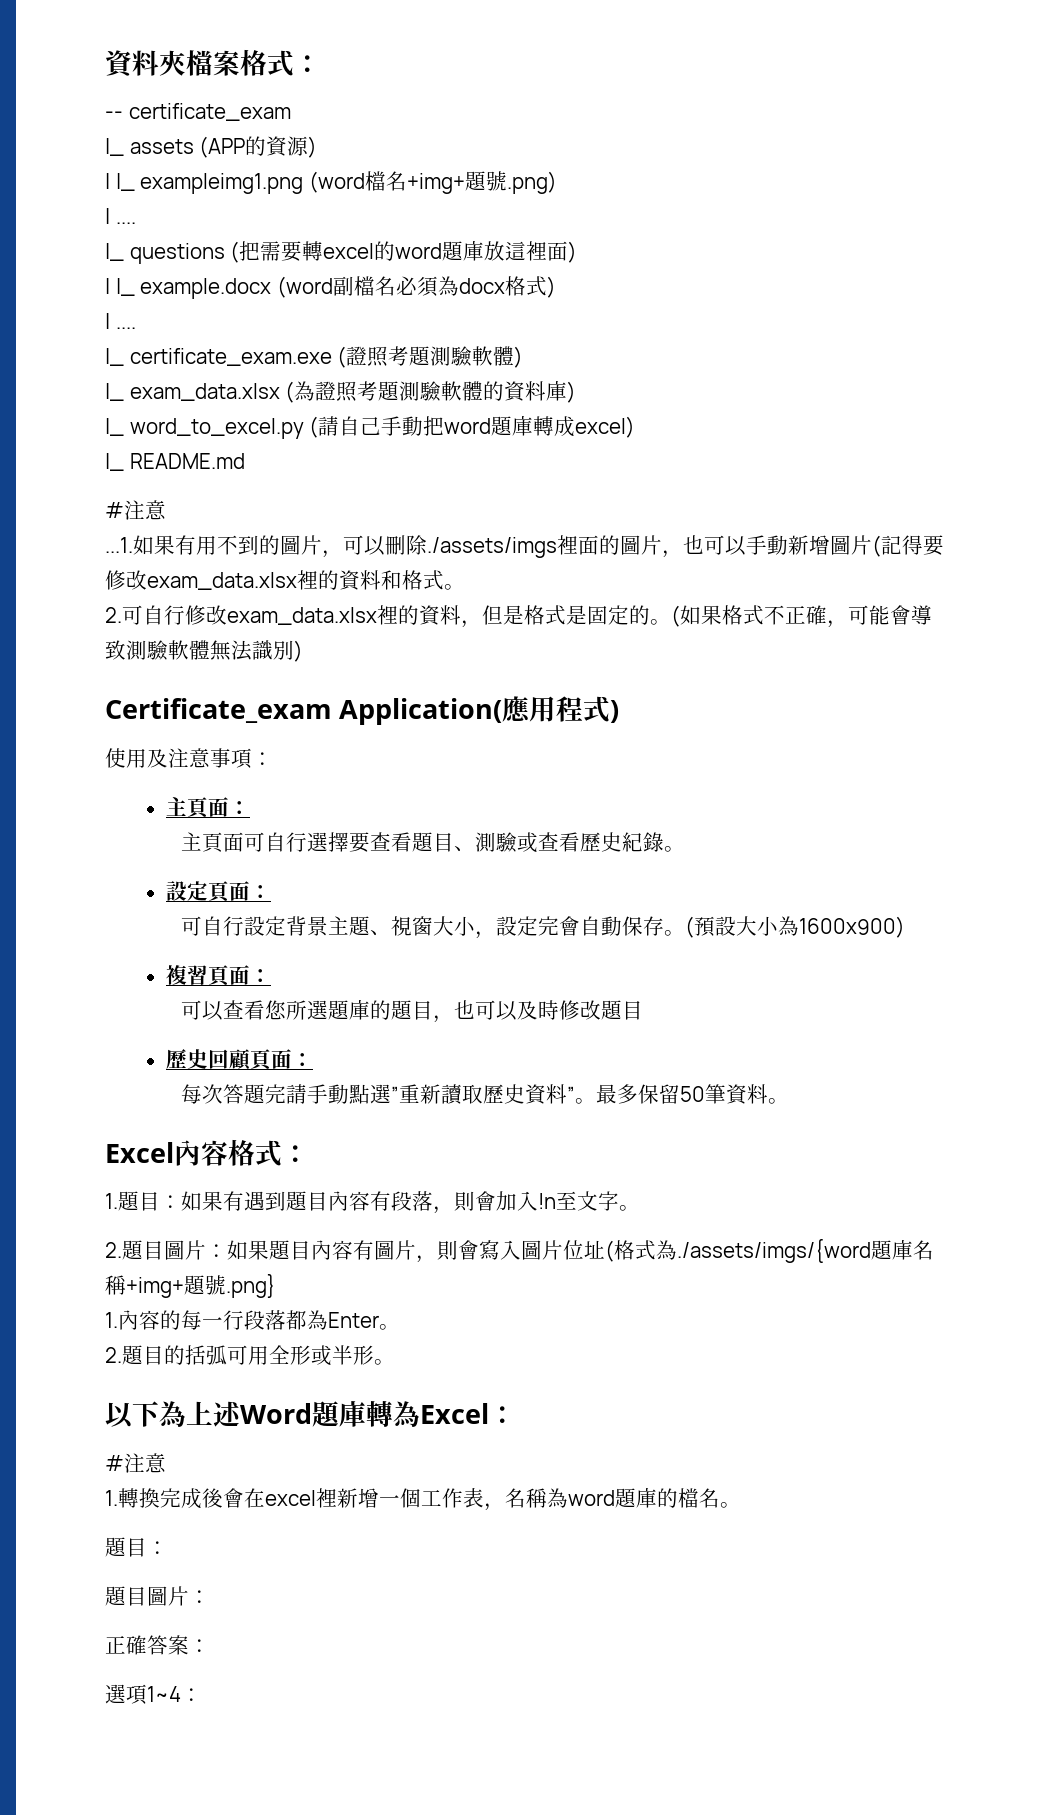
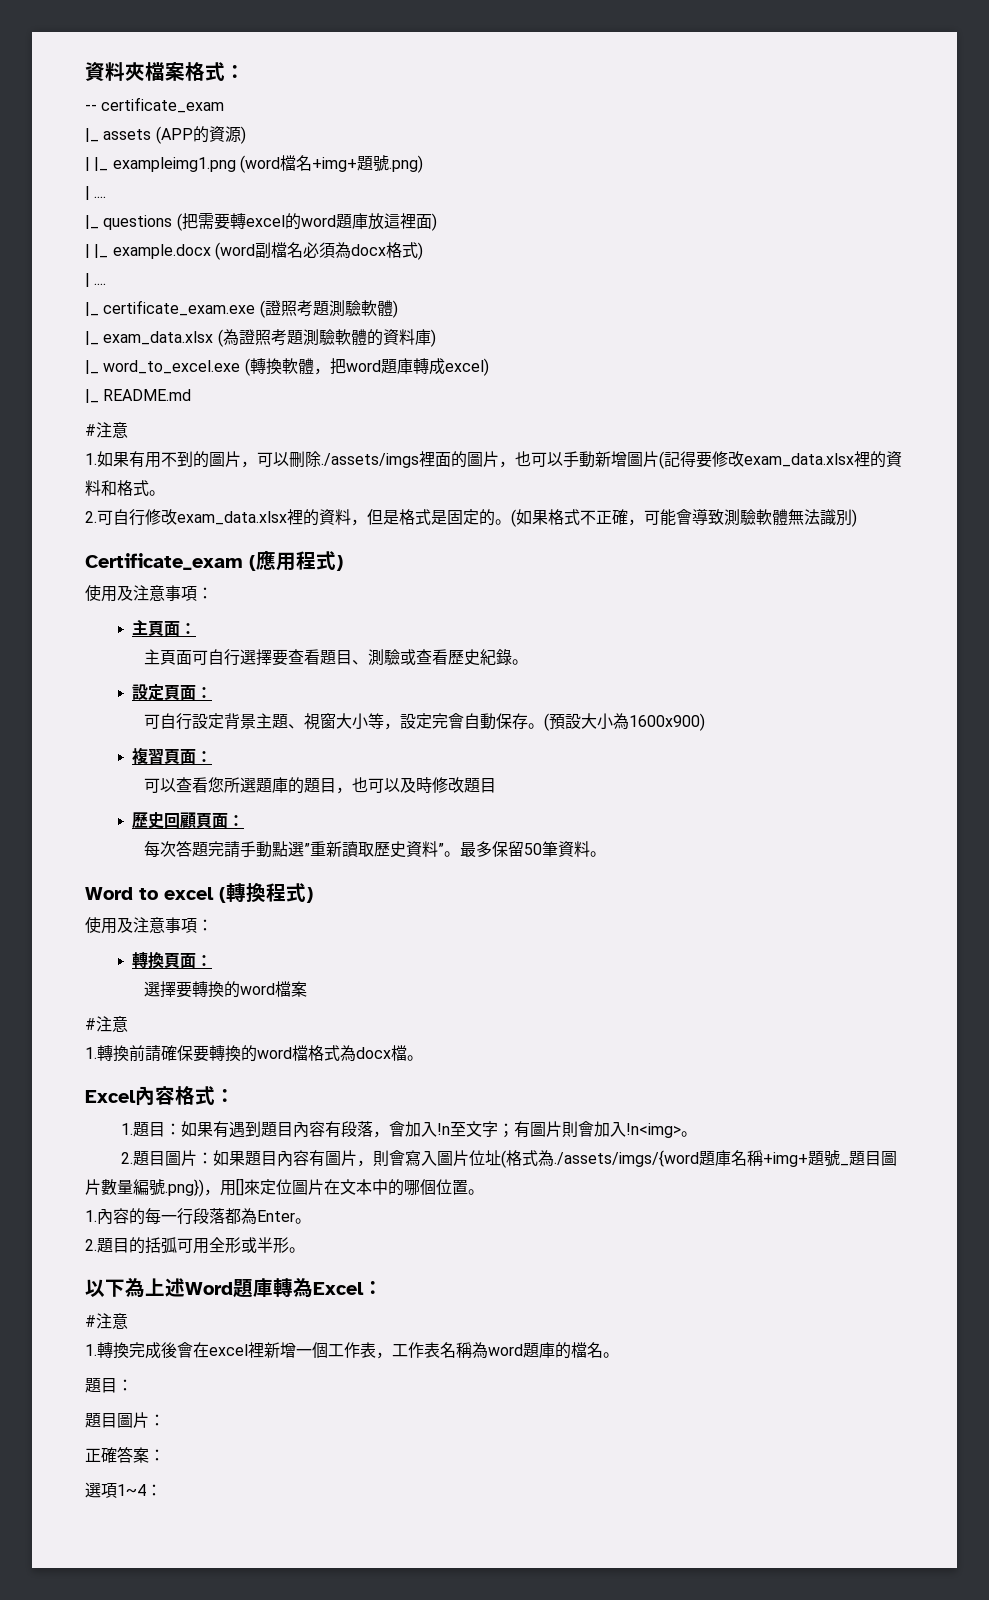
[129,416,424,439] word_to_excel.py (請自己手動 -> [103,358,330,376] word_to_excel.exe (轉換軟體，
[105,537,133,553] ...1. -> [85,453,97,465] 1.
[339,698,503,725] Application( -> [249,555,256,571] (
(476, 926) none -> [367,713,384,729] 等
(790, 1101) none -> [85,882,313,903] [85,917,213,934] [132,951,213,969] [143,981,307,998] [85,1016,128,1032] [85,1045,423,1062] // Word to excel (轉換程式) // 使用及注意事項： // 轉換頁面： // 選擇要轉換的word檔案 // #注意 // 1.轉換前請確保要轉換的word檔格式為docx檔。
[454,1191,475,1212] 則 -> (389, 1134) none
(619, 1201) none -> [497,1121,681,1138] ；有圖片則會加入!n<img>
[226,1274,276,1298] .png} -> [839,1151,897,1166] [85,1178,484,1197] _題目圖片數量編號.png})，用[]來定位圖片在文本中的哪個位置。
(505, 1507) none -> [392,1342,440,1358] 工作表

